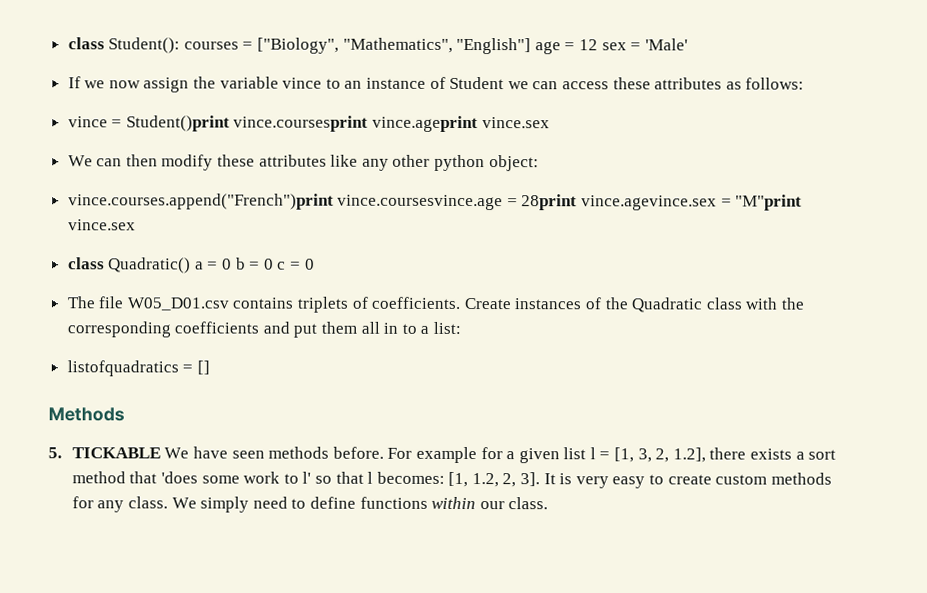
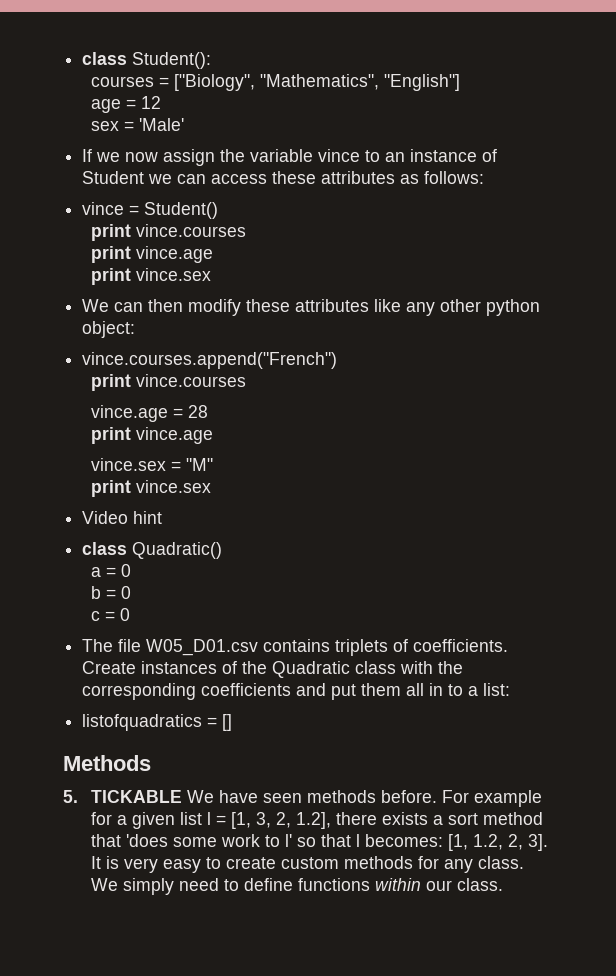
(181, 45) none -> (212, 60) //
(532, 46) none -> (461, 82) //
(599, 45) none -> (162, 102) //
[125,115,479,133] Student()print vince.coursesprint vince.ageprint -> [144,202,219,219] [91,224,247,241] [91,246,214,263] [91,268,132,285] Student() // print vince.courses // print vince.age // print
[67,193,803,211] [67,219,136,231] vince.courses.append("French")print vince.coursesvince.age = 28print vince.agevince.sex = "M"print vince.sex -> [82,352,338,369] [91,374,247,391] [91,405,209,422] [91,427,214,444] [91,458,214,471] [91,480,212,497] [82,511,163,524] vince.courses.append("French") // print vince.courses // vince.age = 28 // print vince.age // vince.sex = "M" // print vince.sex // Video hint
(192, 265) none -> (223, 550) //
(233, 264) none -> (132, 570) //
(274, 264) none -> (132, 592) //

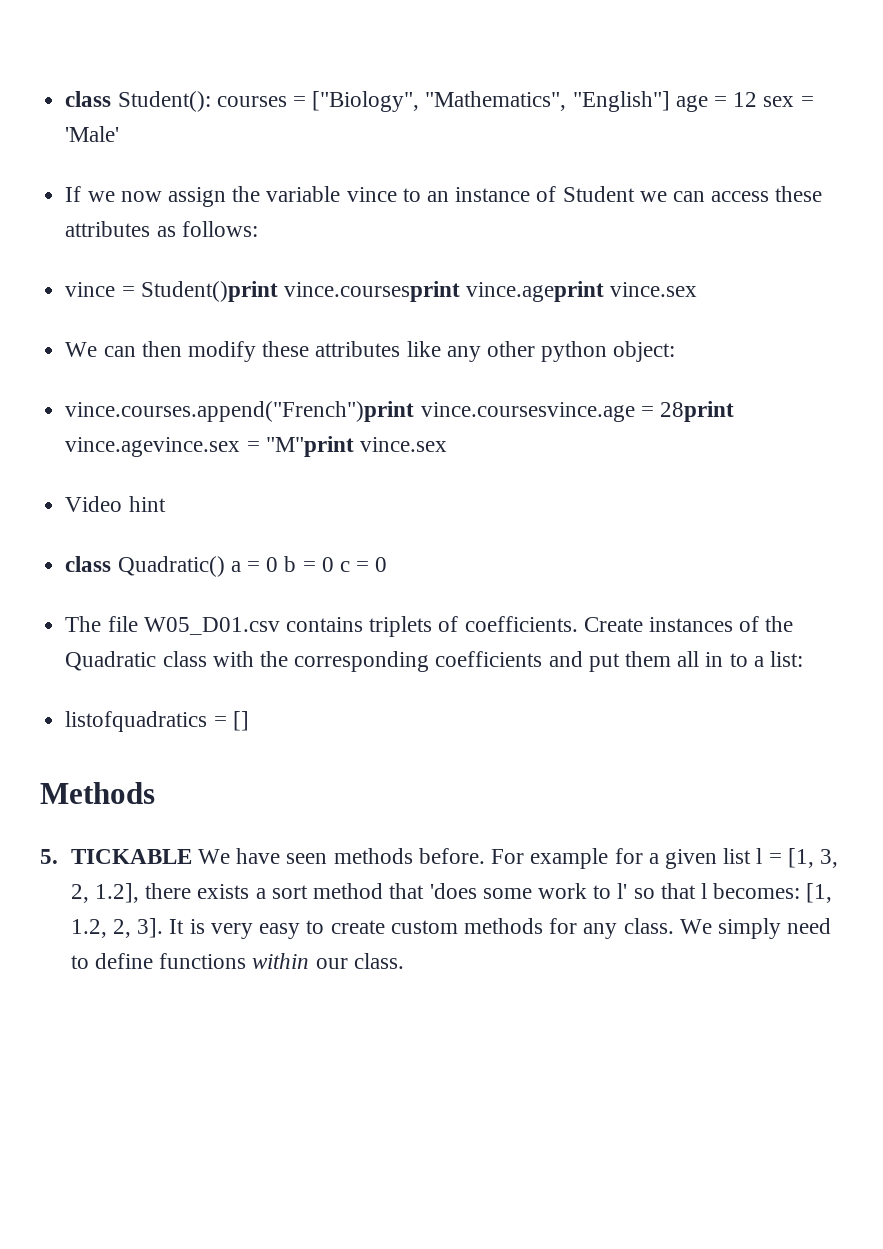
(212, 60) // -> (211, 101) none
(461, 82) // -> (670, 101) none
(162, 102) // -> (758, 99) none
[144,202,219,219] [91,224,247,241] [91,246,214,263] [91,268,132,285] Student() // print vince.courses // print vince.age // print -> [140,281,605,302] Student()print vince.coursesprint vince.ageprint
[82,352,338,369] [91,374,247,391] [91,405,209,422] [91,427,214,444] [91,458,214,471] [91,480,132,497] vince.courses.append("French") // print vince.courses // vince.age = 28 // print vince.age // vince.sex = "M" // print -> [65,401,734,422] [65,436,354,457] vince.courses.append("French")print vince.coursesvince.age = 28print vince.agevince.sex = "M"print
(223, 550) // -> (225, 566) none
(132, 570) // -> (279, 564) none
(132, 592) // -> (334, 564) none

